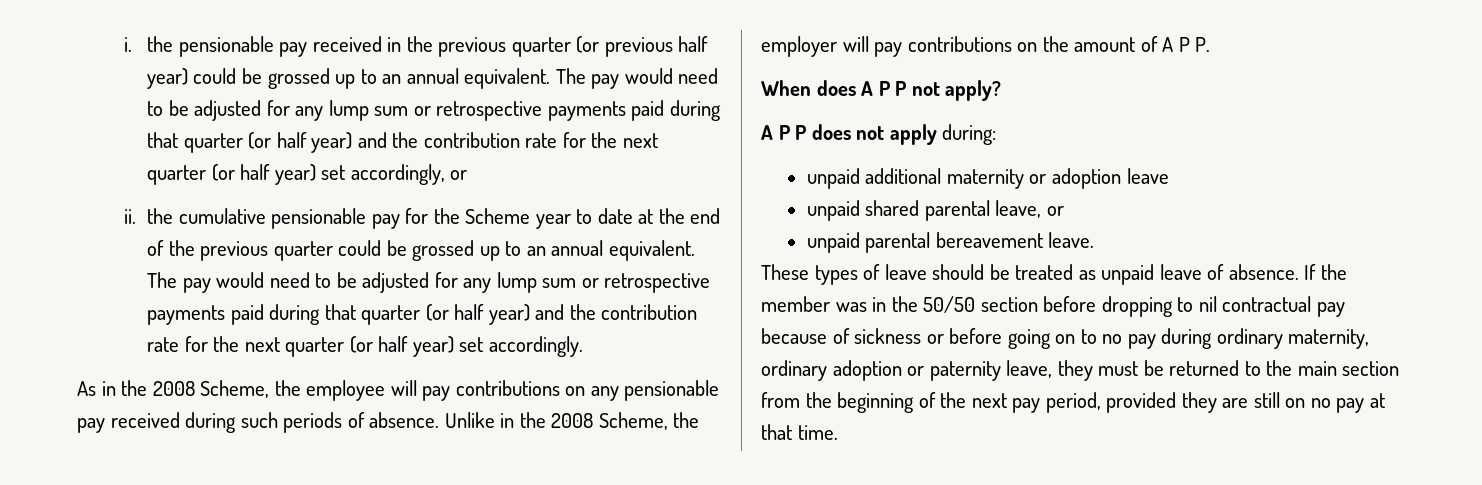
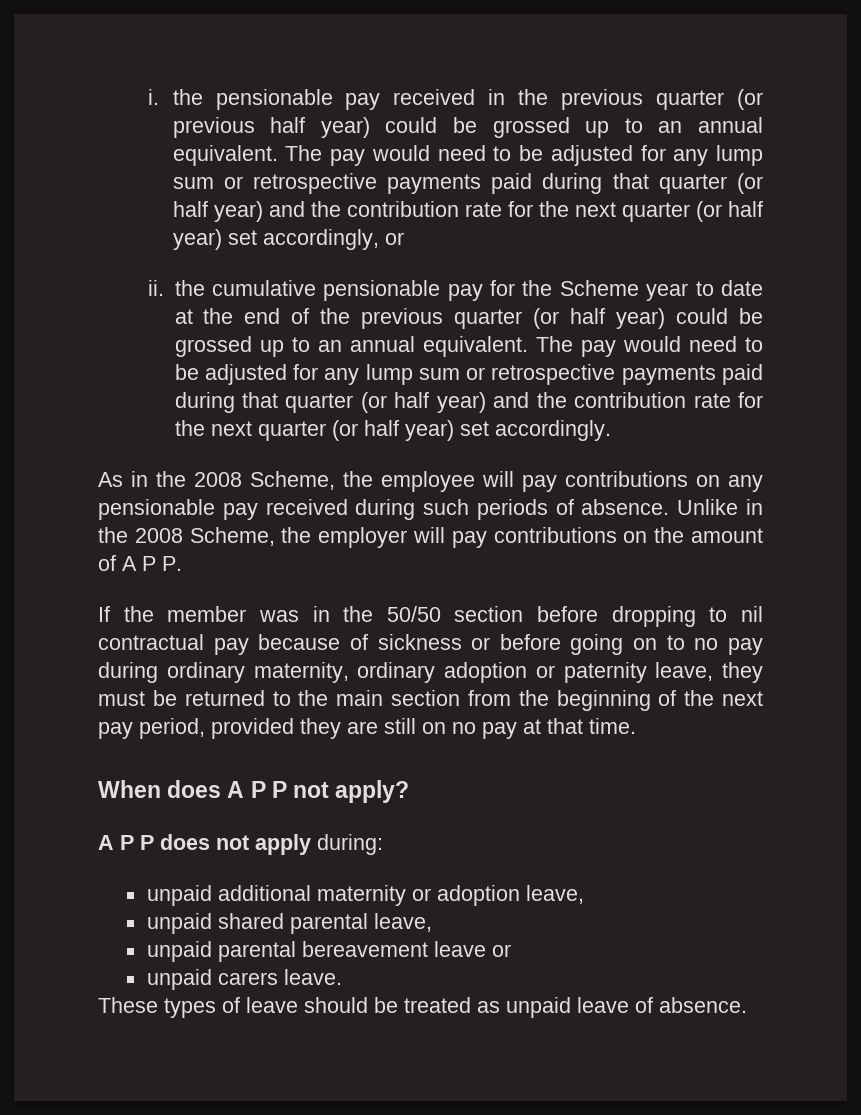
(333, 251) none -> [533,308,666,329] (or half year)
[761,80,1002,101] [761,124,997,145] [806,168,1169,189] [806,200,1065,221] [806,232,1095,253] [761,264,1299,285] When does A P P not apply? // A P P does not apply during: // unpaid additional maternity or adoption leave // unpaid shared parental leave, or // unpaid parental bereavement leave. // These types of leave should be treated as unpaid leave of absence. -> (182, 563) none
(838, 432) none -> [98,780,410,803] [98,834,383,855] [146,885,584,906] [146,913,432,934] [146,941,511,962] [146,969,342,990] [98,997,747,1018] // When does A P P not apply? // A P P does not apply during: // unpaid additional maternity or adoption leave, // unpaid shared parental leave, // unpaid parental bereavement leave or // unpaid carers leave. // These types of leave should be treated as unpaid leave of absence.

